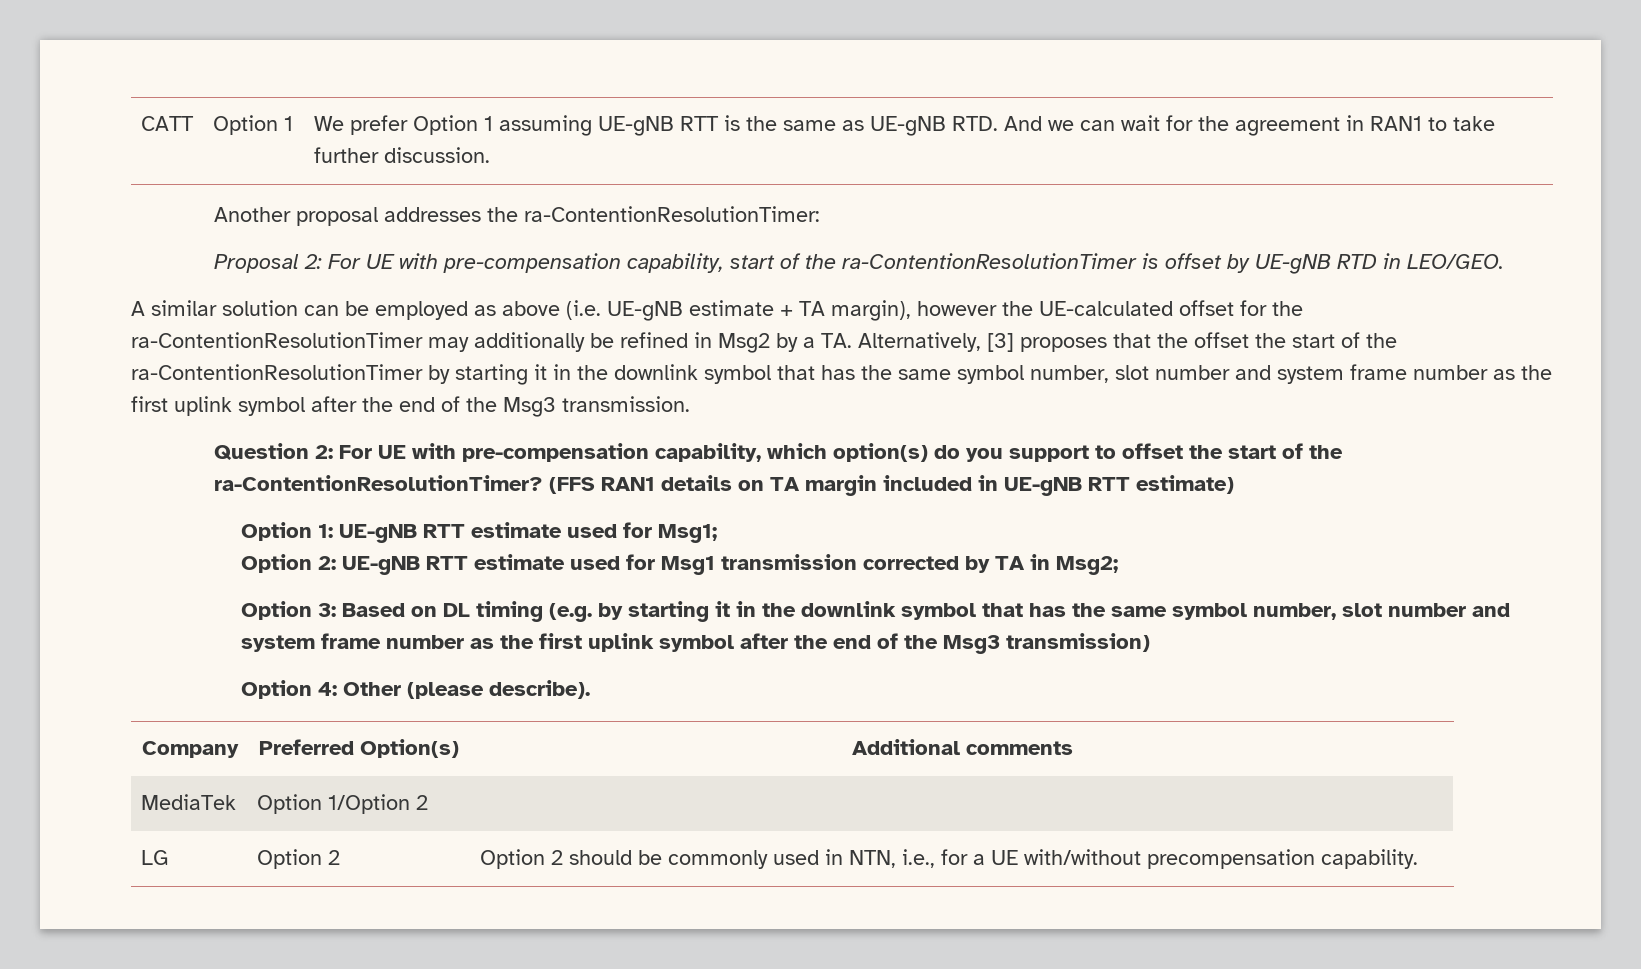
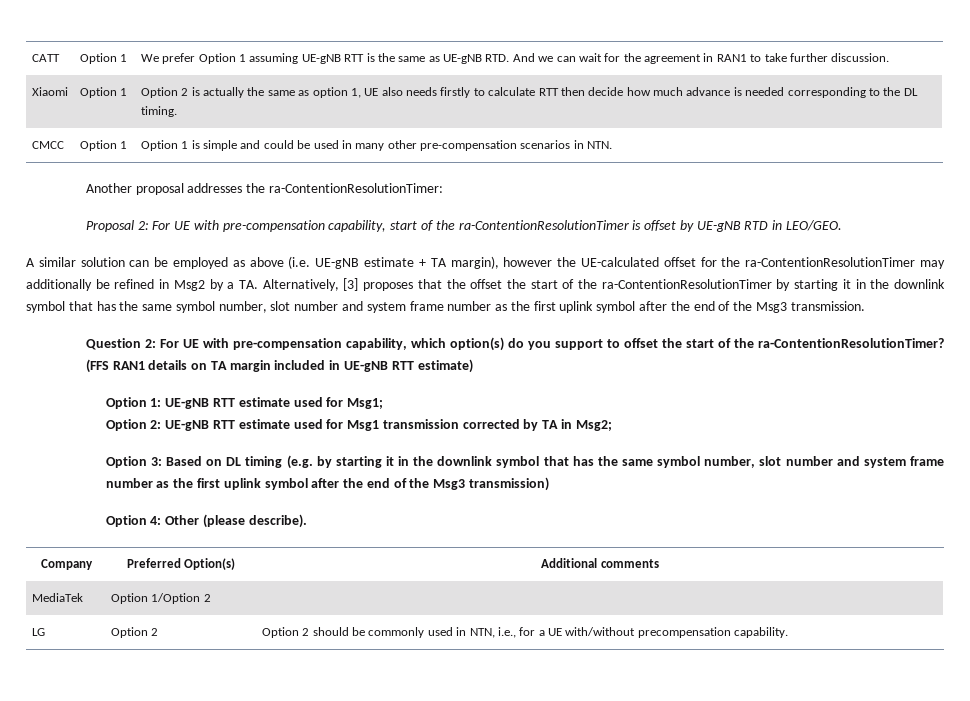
(490, 155) none -> [31,87,68,96] [79,87,128,98] [140,87,918,98] [140,106,177,117] [31,141,64,149] [79,140,128,151] [140,140,613,151] // Xiaomi | Option 1 | Option 2 is actually the same as option 1, UE also needs firstly to calculate RTT then decide how much advance is needed corresponding to the DL timing. // CMCC | Option 1 | Option 1 is simple and could be used in many other pre-compensation scenarios in NTN.

